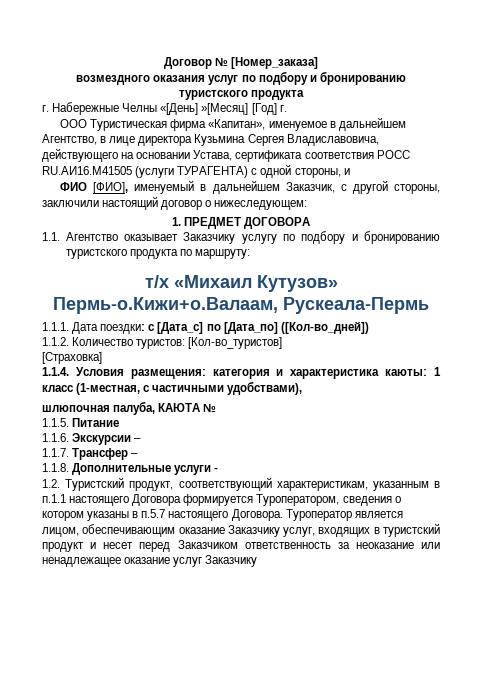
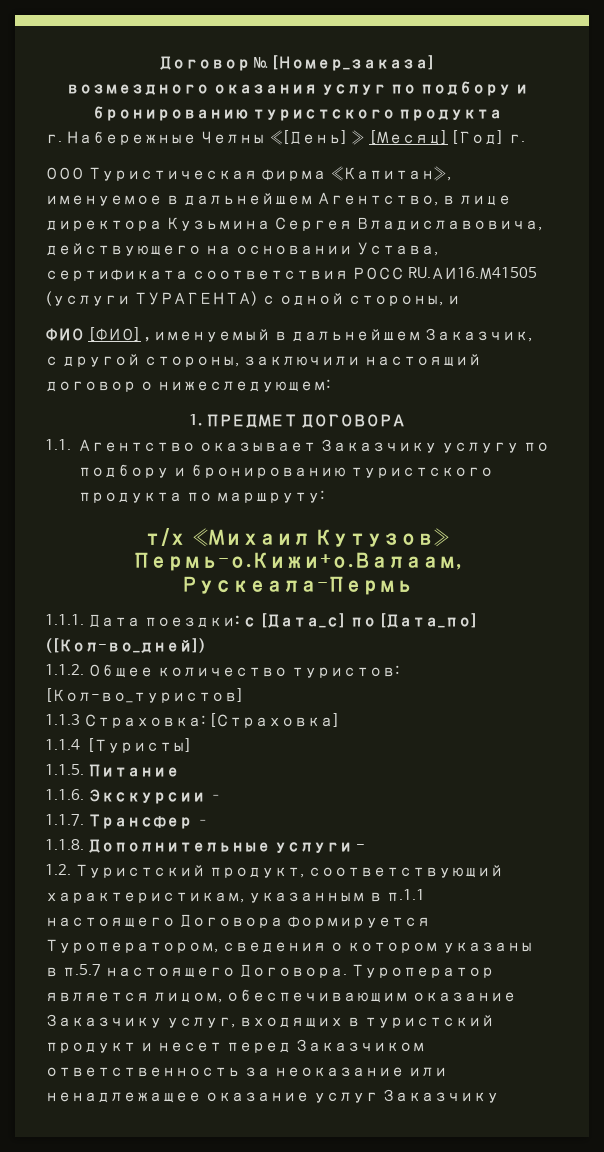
[201,103,249,115] »[Месяц] -> [351,130,448,145] » [Месяц]
[93,182,129,194] [ФИО], -> [87,327,149,342] [ФИО] ,
[72,337,134,346] Количество -> [87,664,287,678] Общее количество
(283, 343) none -> [45,714,205,728] 1.1.3 Страховка:
[42,367,441,379] [42,381,303,395] [42,401,217,415] 1.1.4. Условия размещения: категория и характеристика каюты: 1 класс (1-местная, с частичными удобствами), // шлюпочная палуба, КАЮТА № -> [45,738,193,753] 1.1.4 [Туристы]

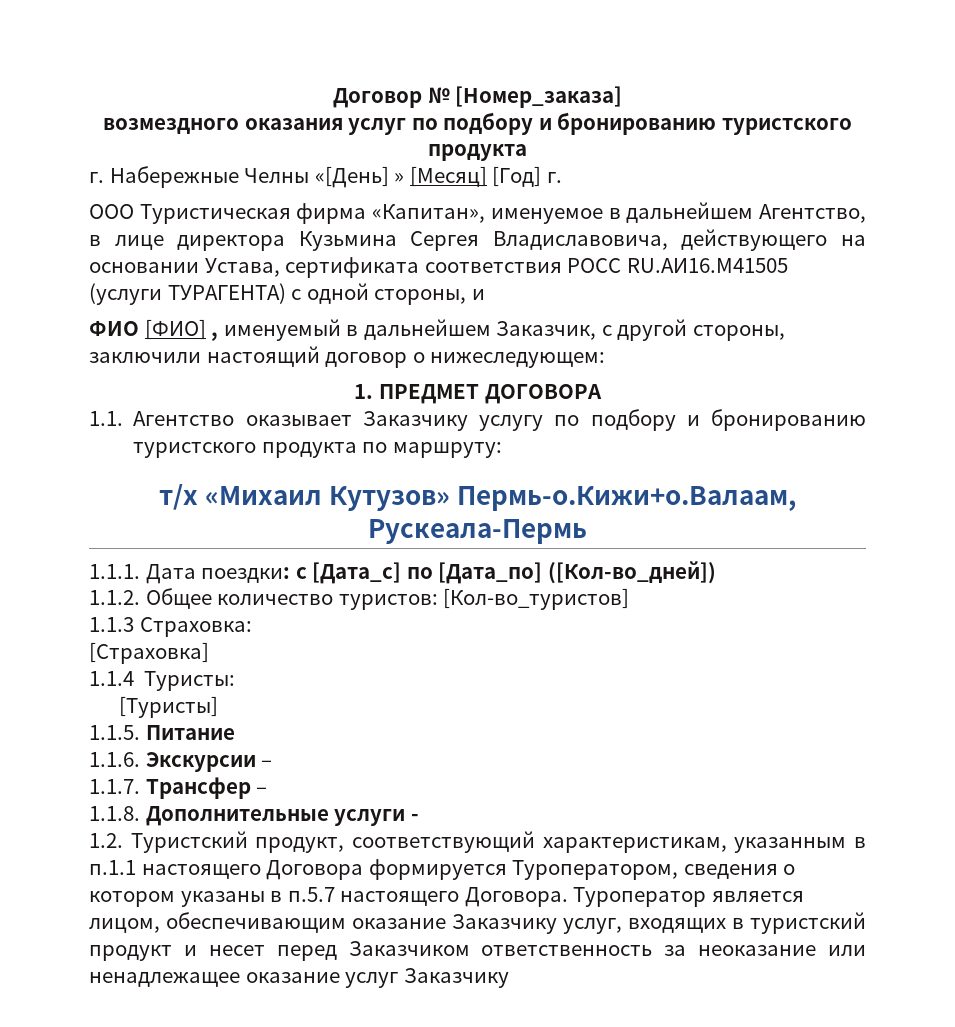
(205, 721) none -> (252, 627) //
(80, 744) none -> [144,671,236,691] Туристы: //

